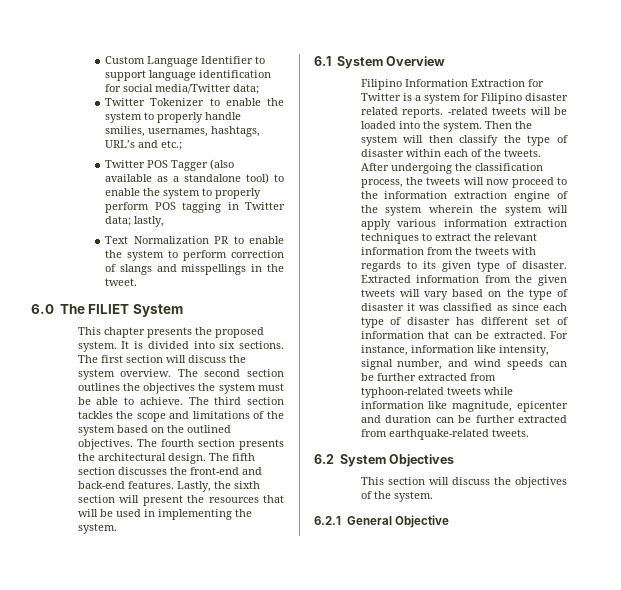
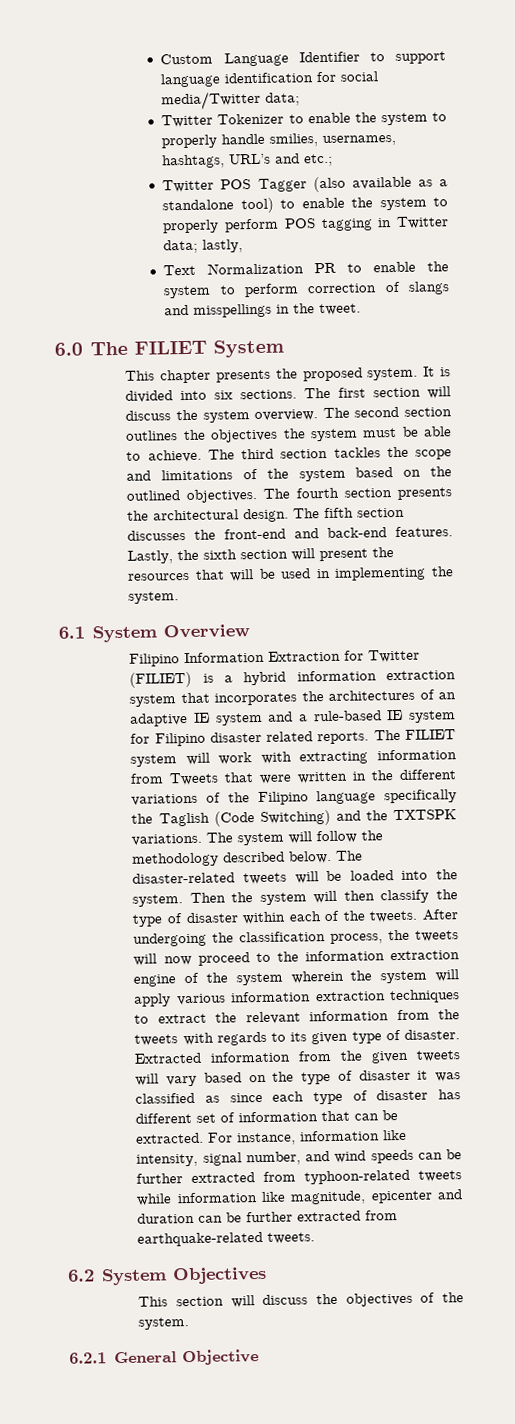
(401, 97) none -> [129,671,193,688] (FILIET)
(421, 98) none -> [243,670,456,686] [129,689,457,707] [130,709,404,727] hybrid information extraction system that incorporates the architectures of an adaptive IE system and a rule-based IE
[447,107,488,115] -related -> [373,729,456,741] [130,749,457,767] [130,769,456,786] [131,789,458,806] [131,809,458,827] [131,830,384,846] [132,850,364,867] [132,872,236,884] The FILIET system will work with extracting information from Tweets that were written in the different variations of the Filipino language specifically the Taglish (Code Switching) and the TXTSPK variations. The system will follow the methodology described below. The disaster-related

